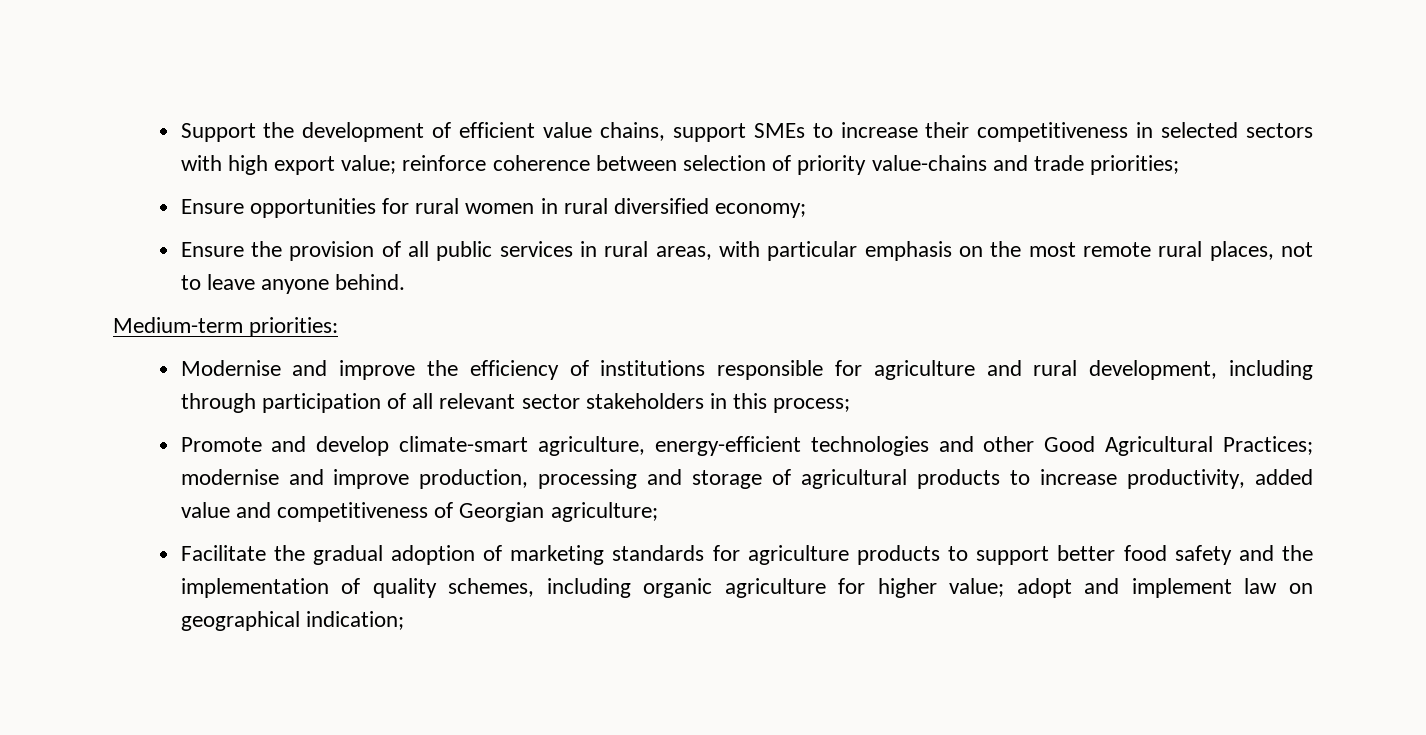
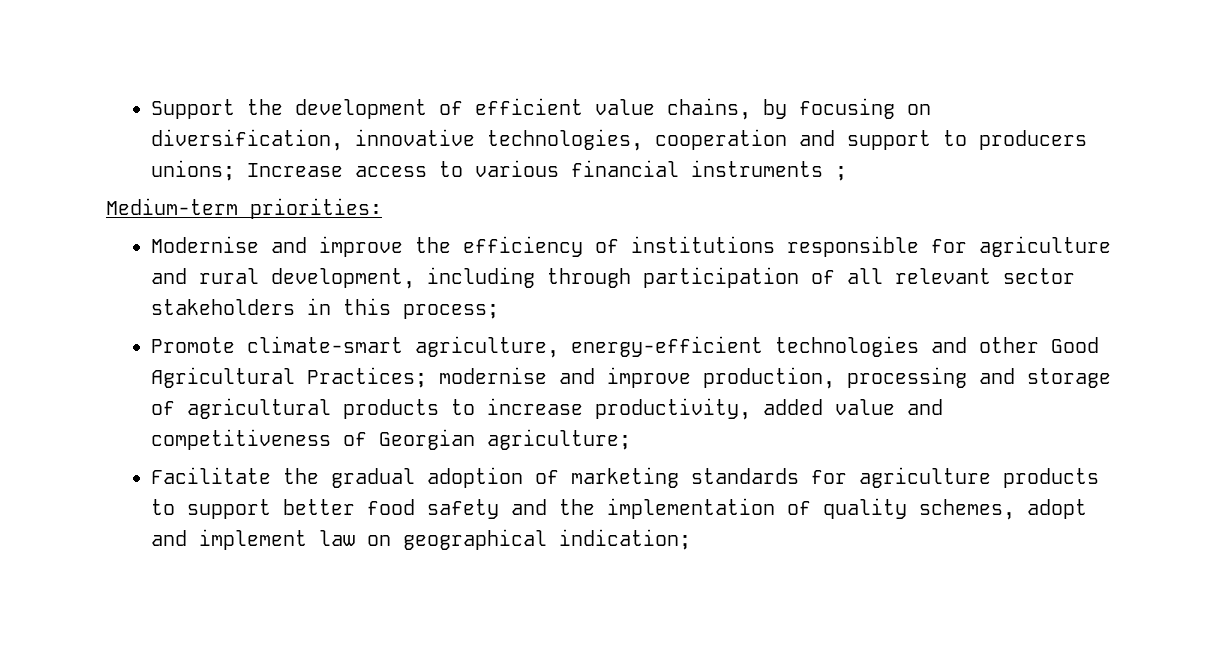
[672,122,1313,142] [180,155,1180,175] [180,198,807,218] [180,241,1313,261] [180,274,406,294] support SMEs to increase their competitiveness in selected sectors with high export value; reinforce coherence between selection of priority value-chains and trade priorities; // Ensure opportunities for rural women in rural diversified economy; // Ensure the provision of all public services in rural areas, with particular emphasis on the most remote rural places, not to leave anyone behind. -> [762,98,931,119] [150,129,1087,151] [150,160,847,181] by focusing on diversification, innovative technologies, cooperation and support to producers unions; Increase access to various financial instruments ;
[271,436,390,456] and develop -> (235, 345) none
[546,578,1005,598] including organic agriculture for higher value; -> (1015, 509) none

